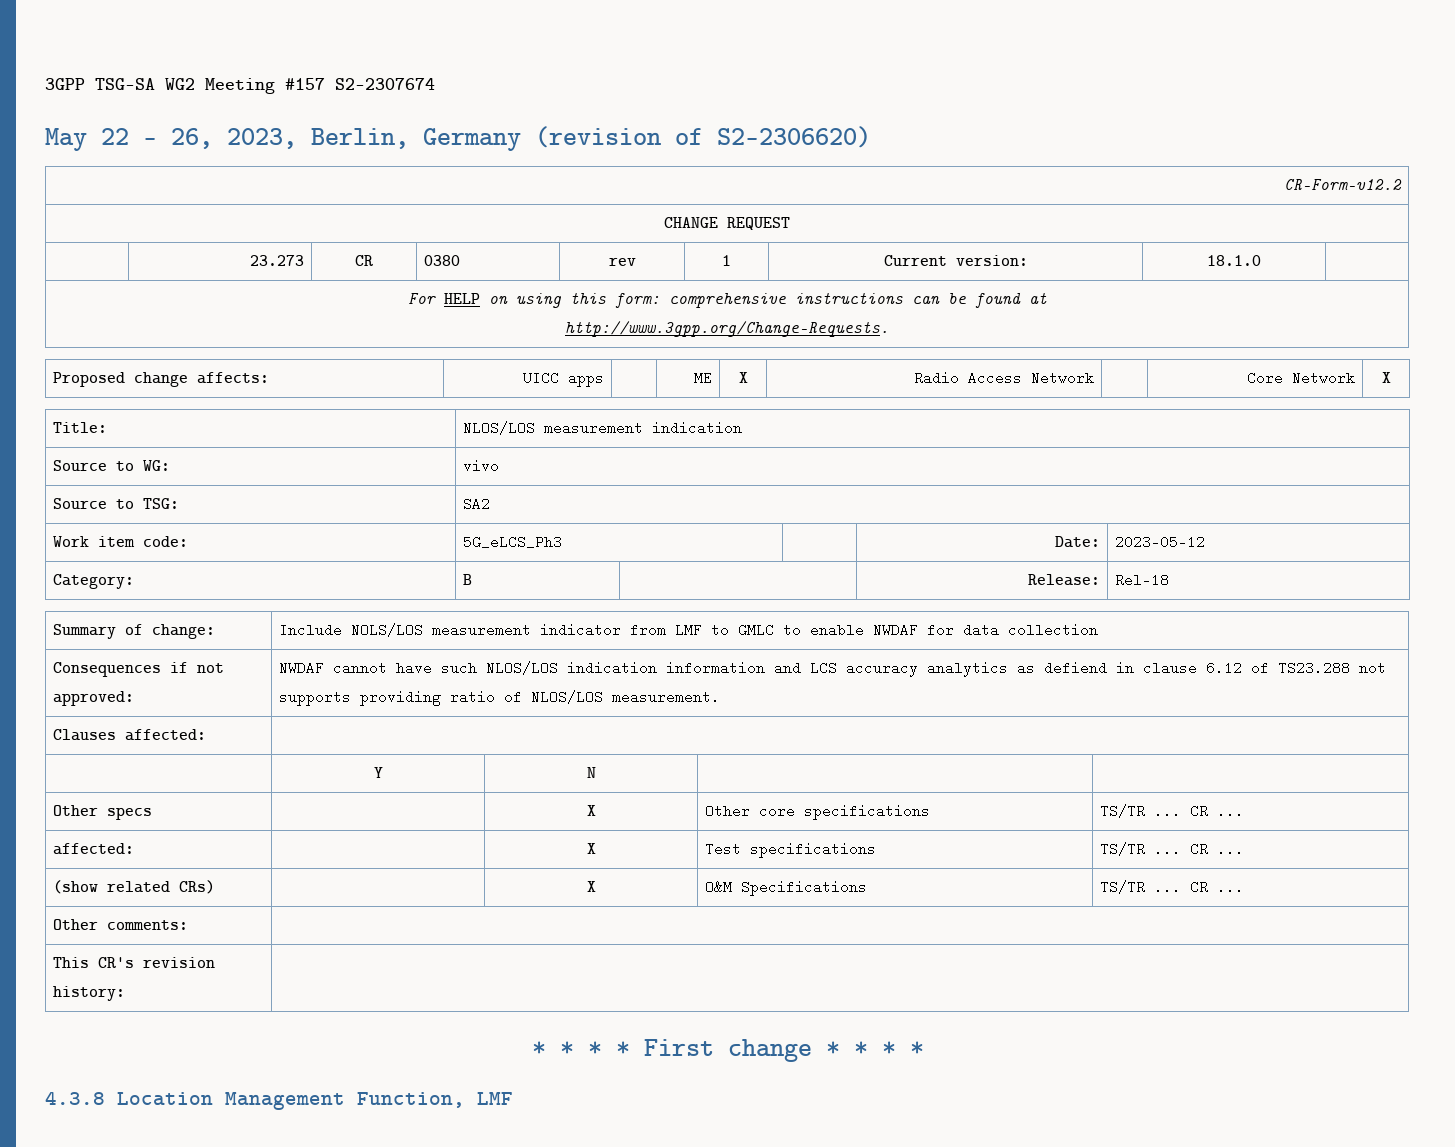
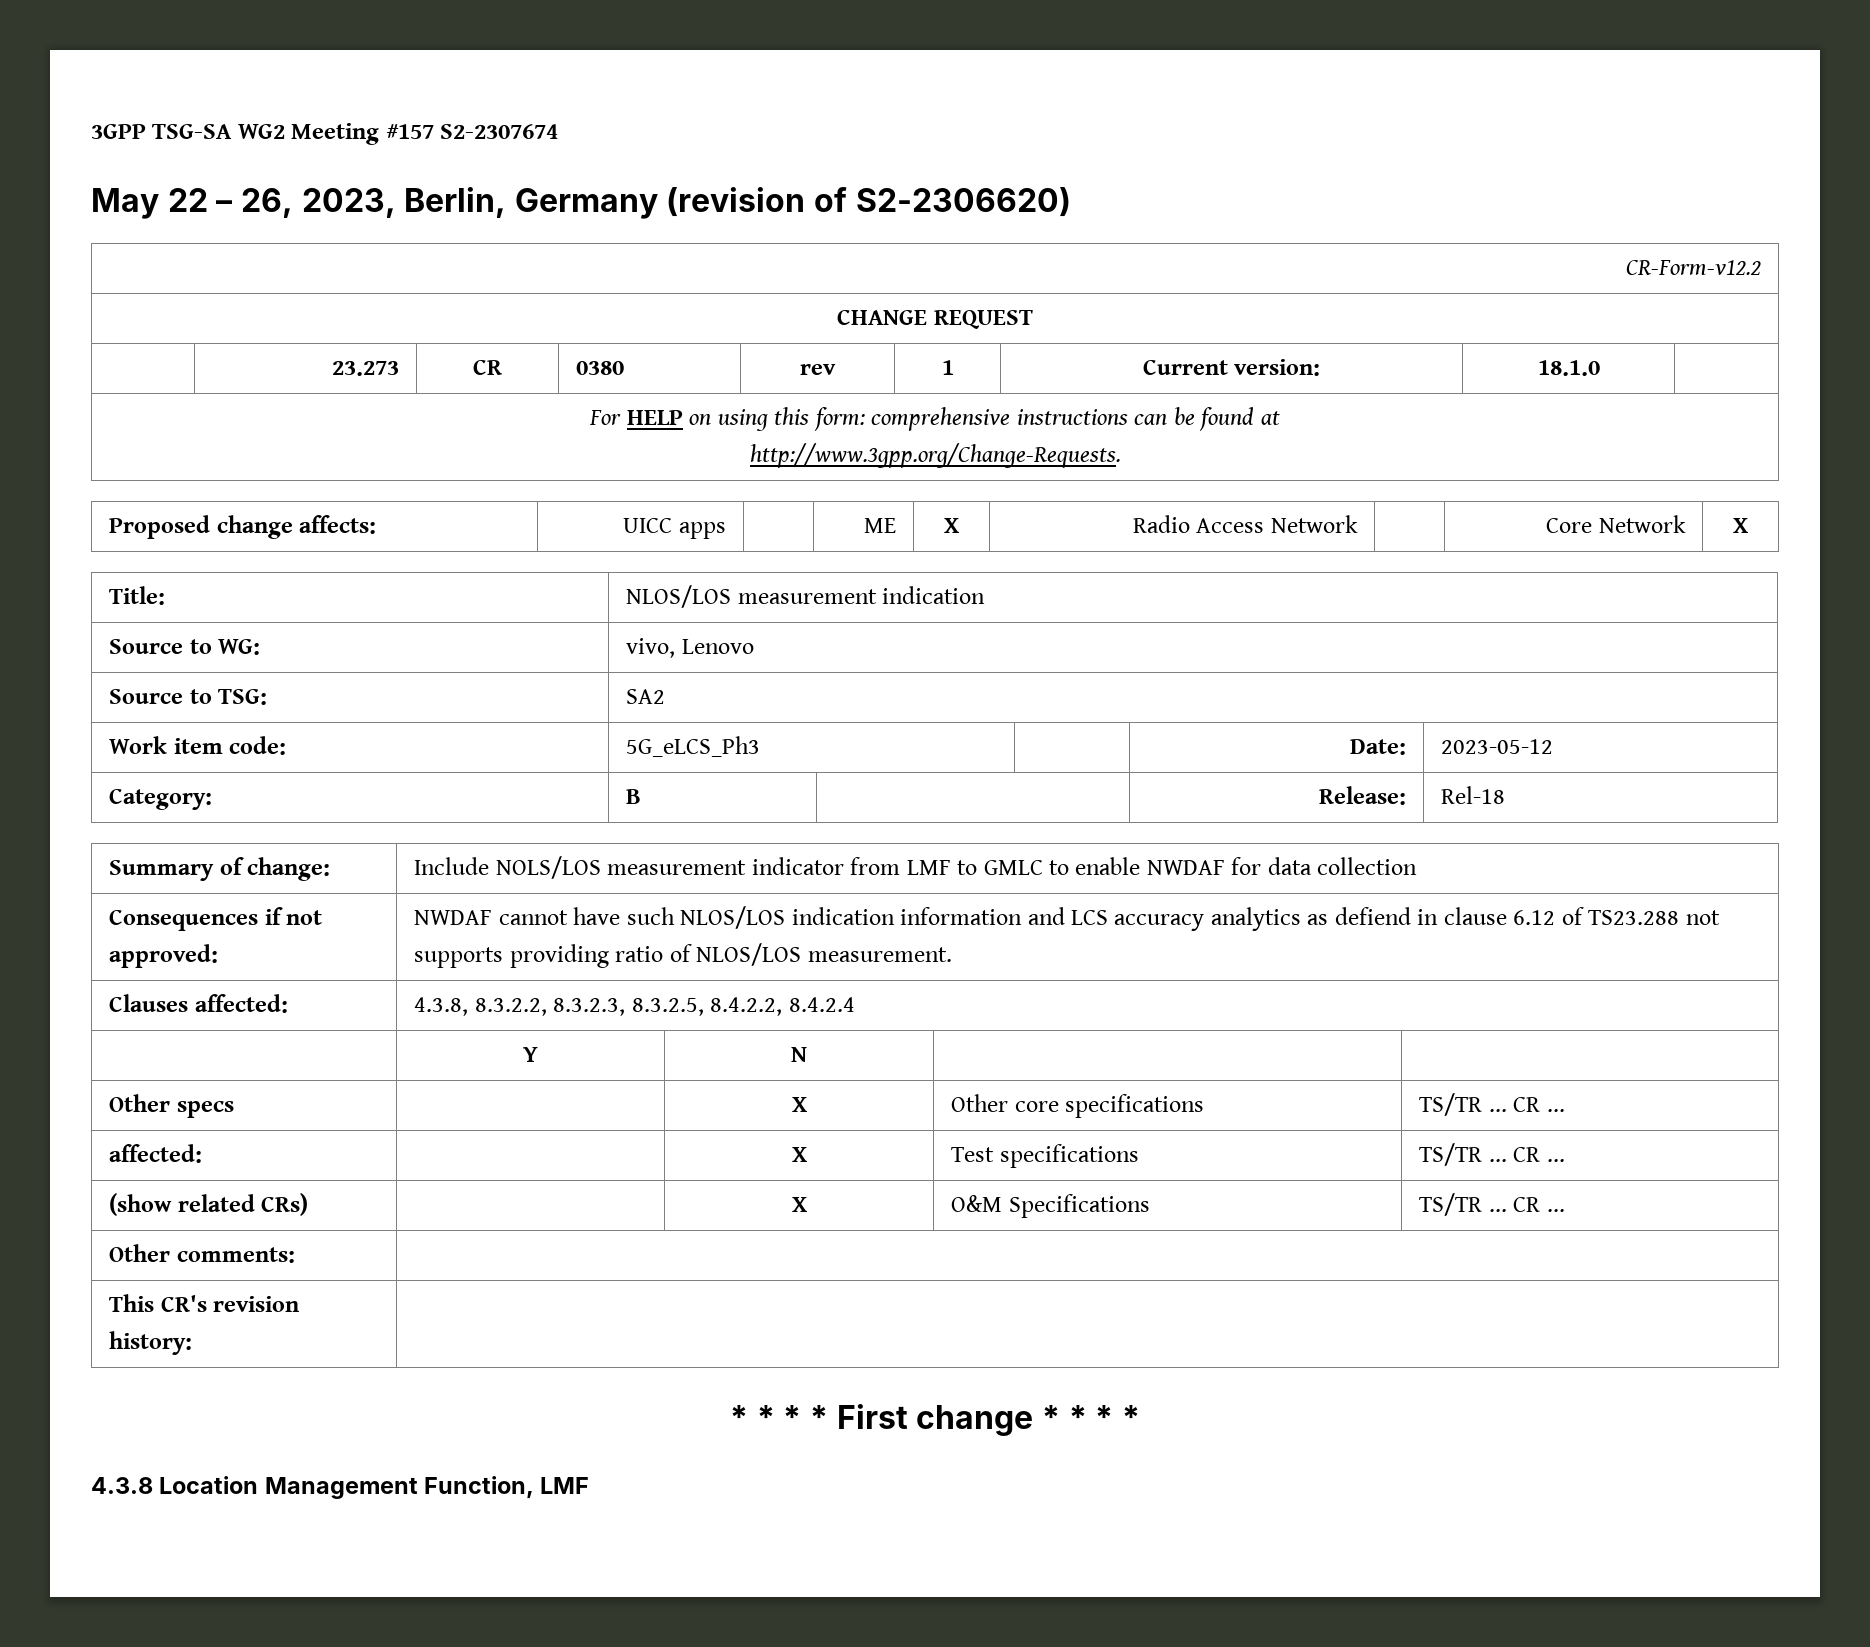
[463,460,500,471] vivo -> [626,638,754,658] vivo, Lenovo
(207, 735) none -> [414,997,855,1016] 4.3.8, 8.3.2.2, 8.3.2.3, 8.3.2.5, 8.4.2.2, 8.4.2.4

